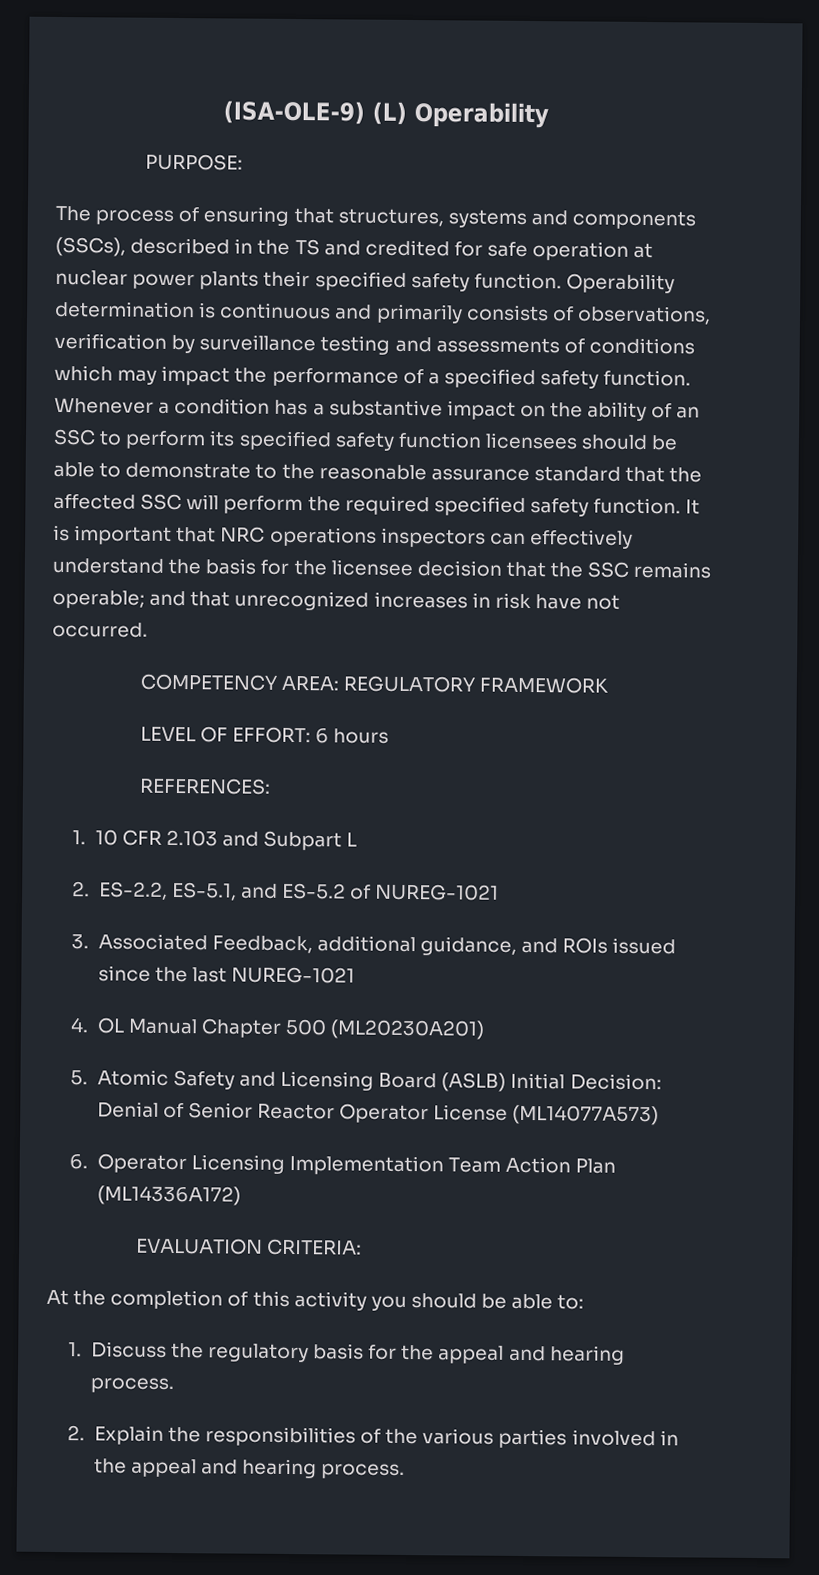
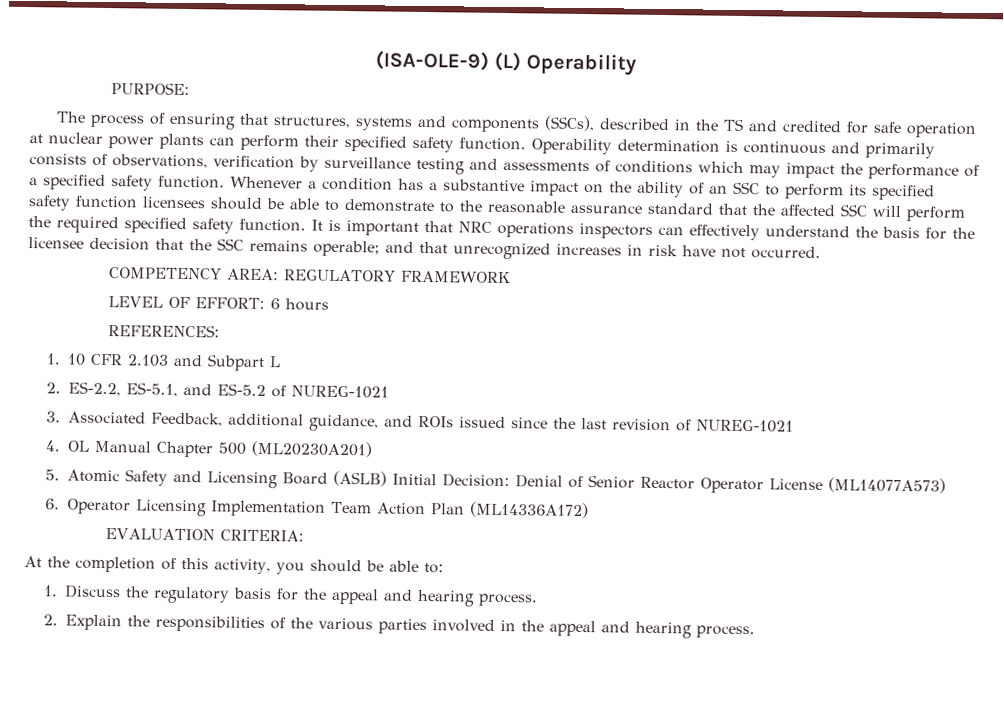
(260, 280) none -> [209,134,299,151] can perform
(227, 975) none -> [612,418,693,432] revision of
[293,1291,367,1311] activity -> [214,558,271,575] activity,

